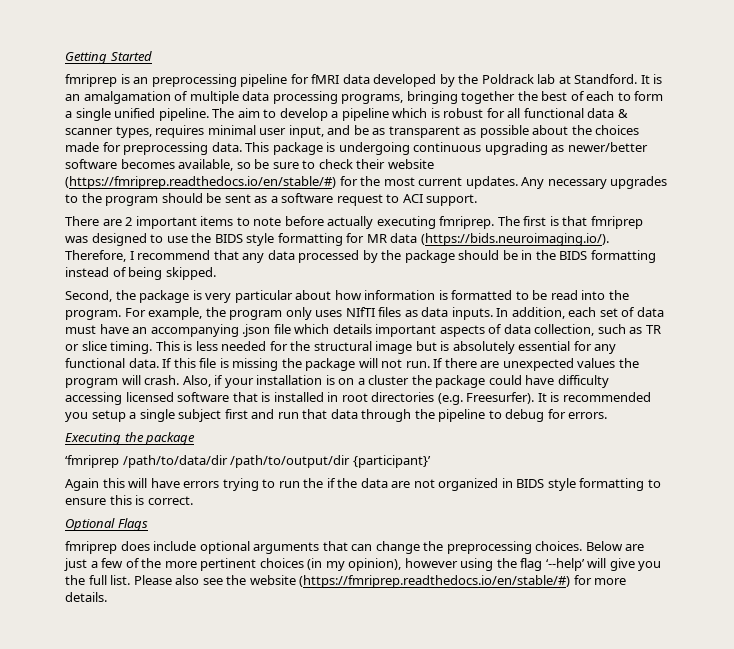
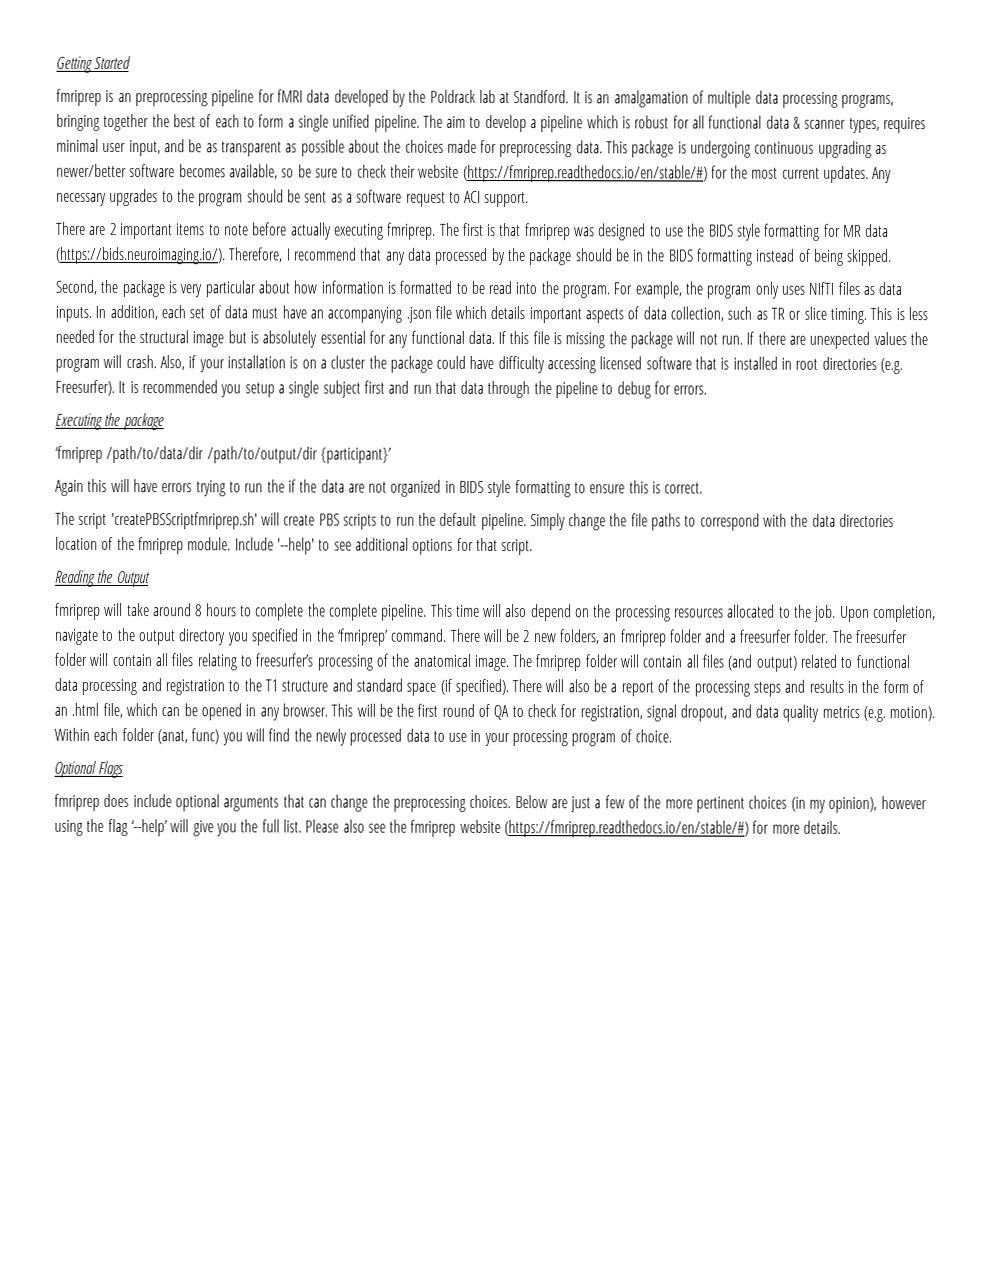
(193, 500) none -> [55,511,895,531] [55,536,534,556] [55,569,151,588] [55,602,937,623] [54,628,909,647] [54,652,910,672] [54,677,924,697] [54,702,936,723] [54,727,673,747] // The script 'createPBSScriptfmriprep.sh' will create PBS scripts to run the default pipeline. Simply change the file paths to correspond with the data directories location of the fmriprep module. Include '--help' to see additional options for that script. // Reading the Output // fmriprep will take around 8 hours to complete the complete pipeline. This time will also depend on the processing resources allocated to the job. Upon completion, navigate to the output directory you specified in the ‘fmriprep’ command. There will be 2 new folders, an fmriprep folder and a freesurfer folder. The freesurfer folder will contain all files relating to freesurfer’s processing of the anatomical image. The fmriprep folder will contain all files (and output) related to functional data processing and registration to the T1 structure and standard space (if specified). There will also be a report of the processing steps and results in the form of an .html file, which can be opened in any browser. This will be the first round of QA to check for registration, signal dropout, and data quality metrics (e.g. motion). Within each folder (anat, func) you will find the newly processed data to use in your processing program of choice.
(247, 580) none -> [410,819,457,837] fmriprep

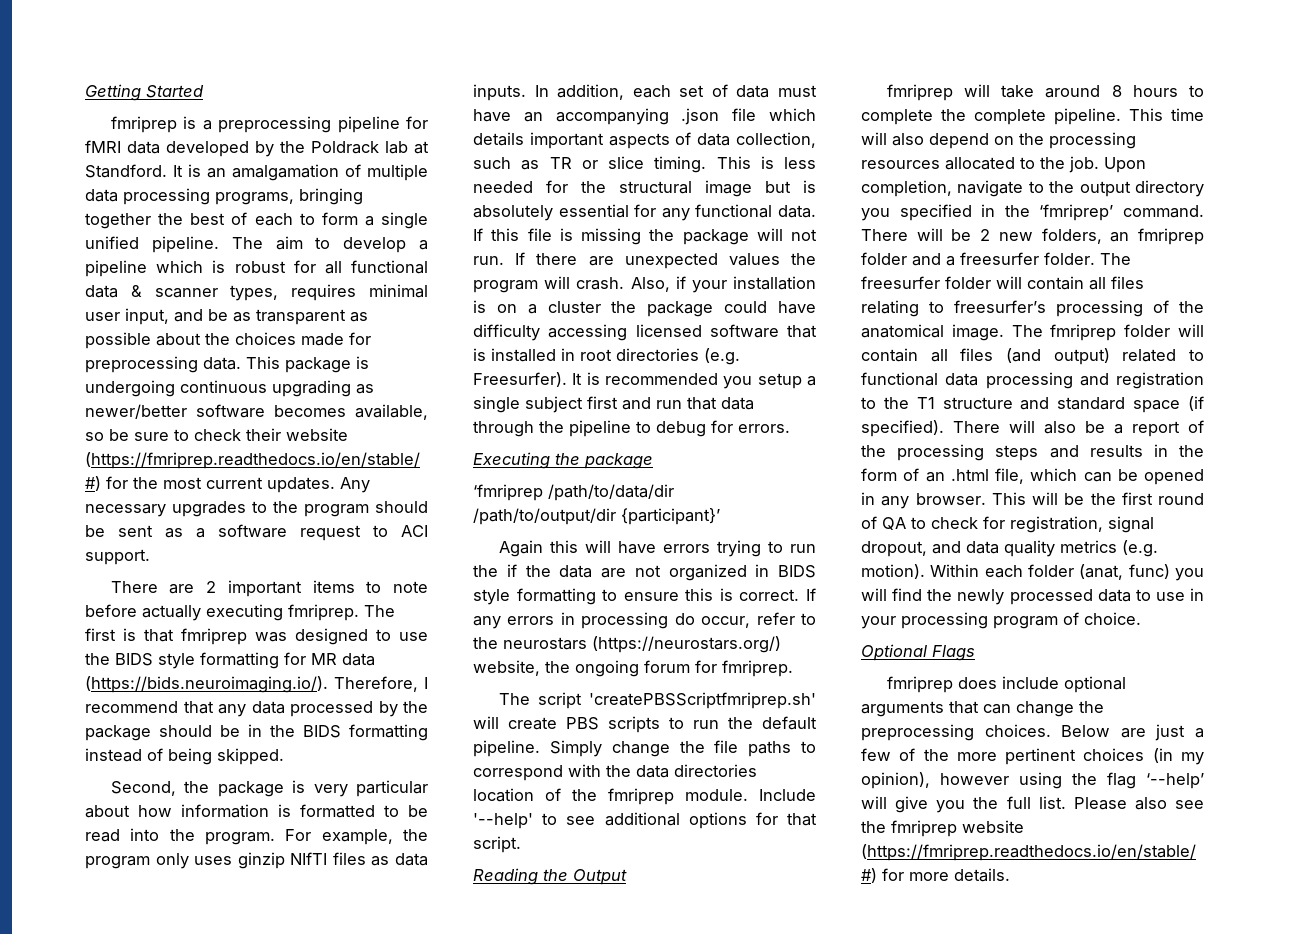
[117,93,132,103] an -> [202,120,212,130] a
(806, 290) none -> [237,852,285,869] ginzip
(704, 488) none -> [806,588,816,601] [473,612,816,629] [473,636,781,653] [473,660,793,677] If any errors in processing do occur, refer to the neurostars (https://neurostars.org/) website, the ongoing forum for fmriprep.

